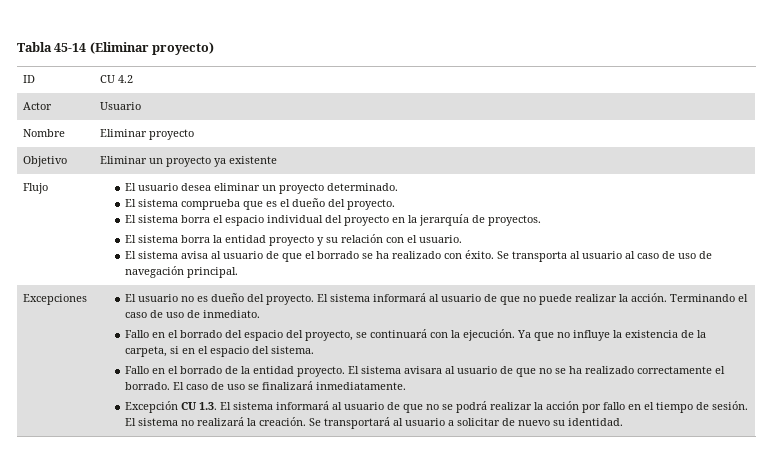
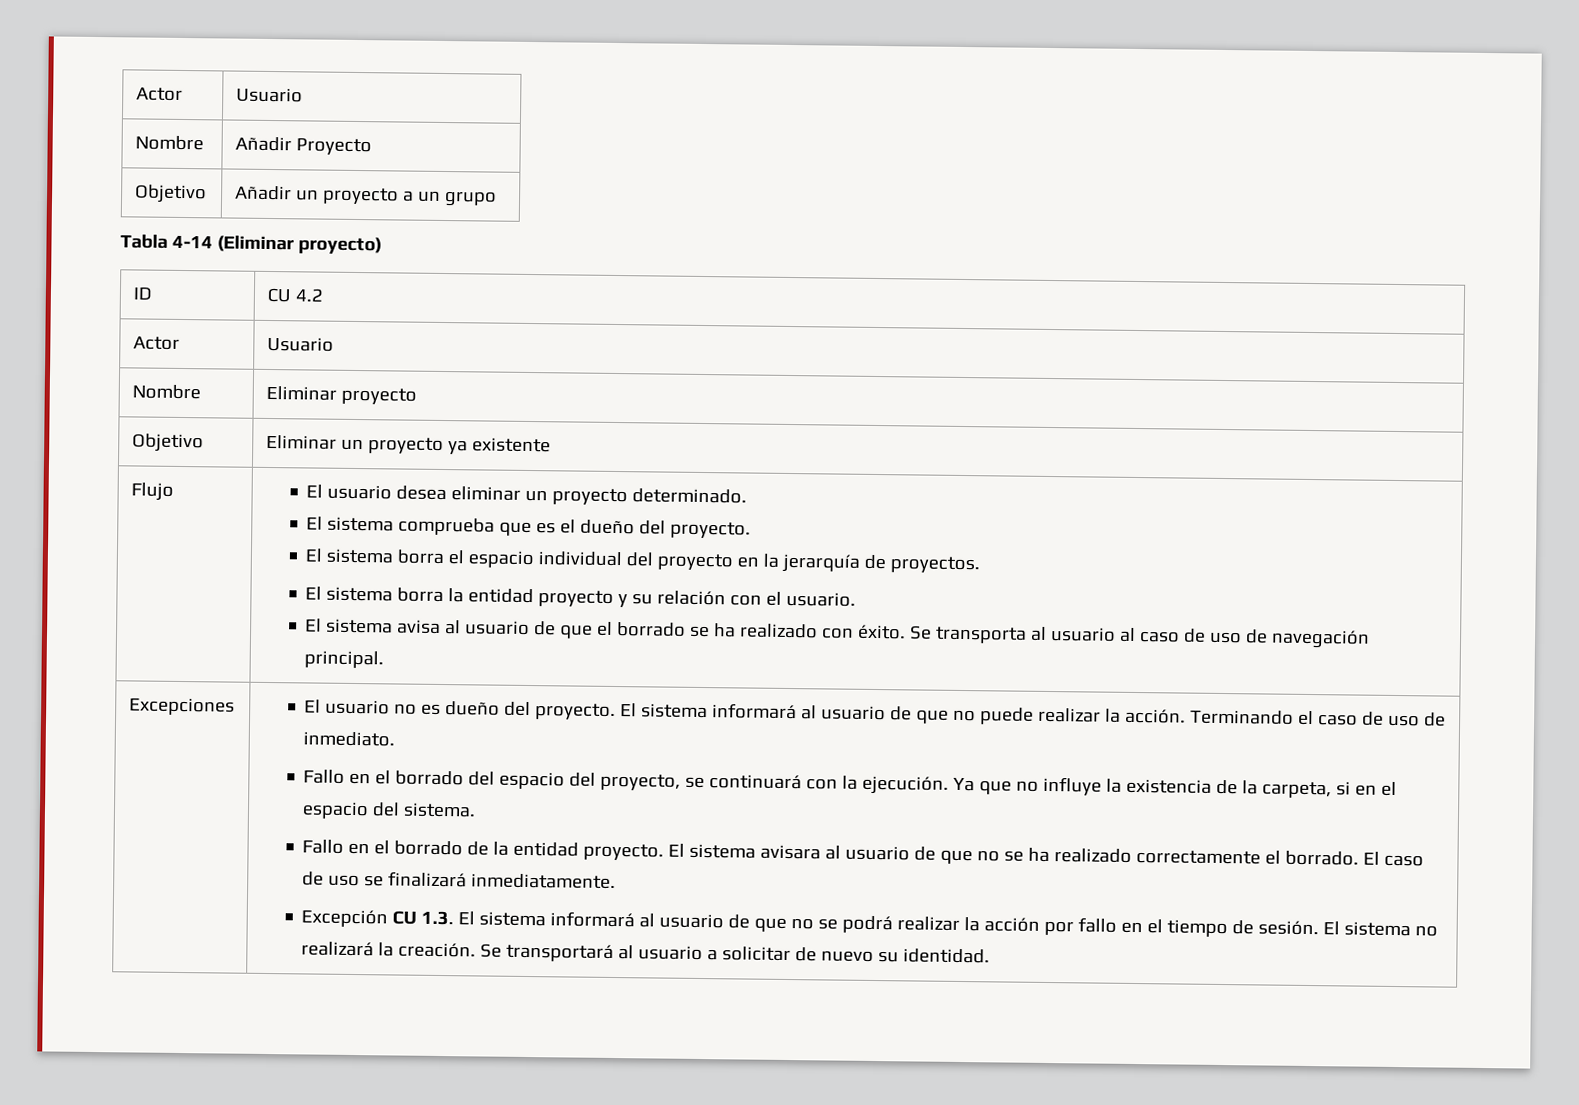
[17,42,87,52] Tabla 45-14 -> [136,87,184,101] [236,87,304,103] [135,135,205,151] [235,136,373,156] [134,184,208,204] [235,185,498,207] [120,234,213,249] Actor | Usuario // Nombre | Añadir Proyecto // Objetivo | Añadir un proyecto a un grupo // Tabla 4-14

